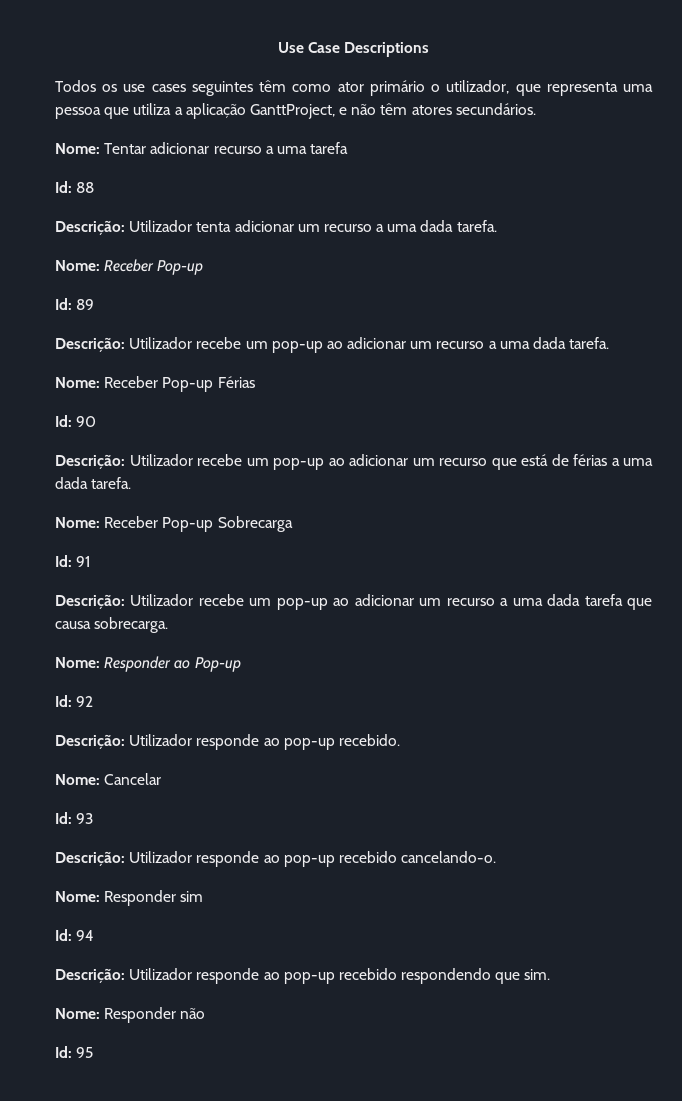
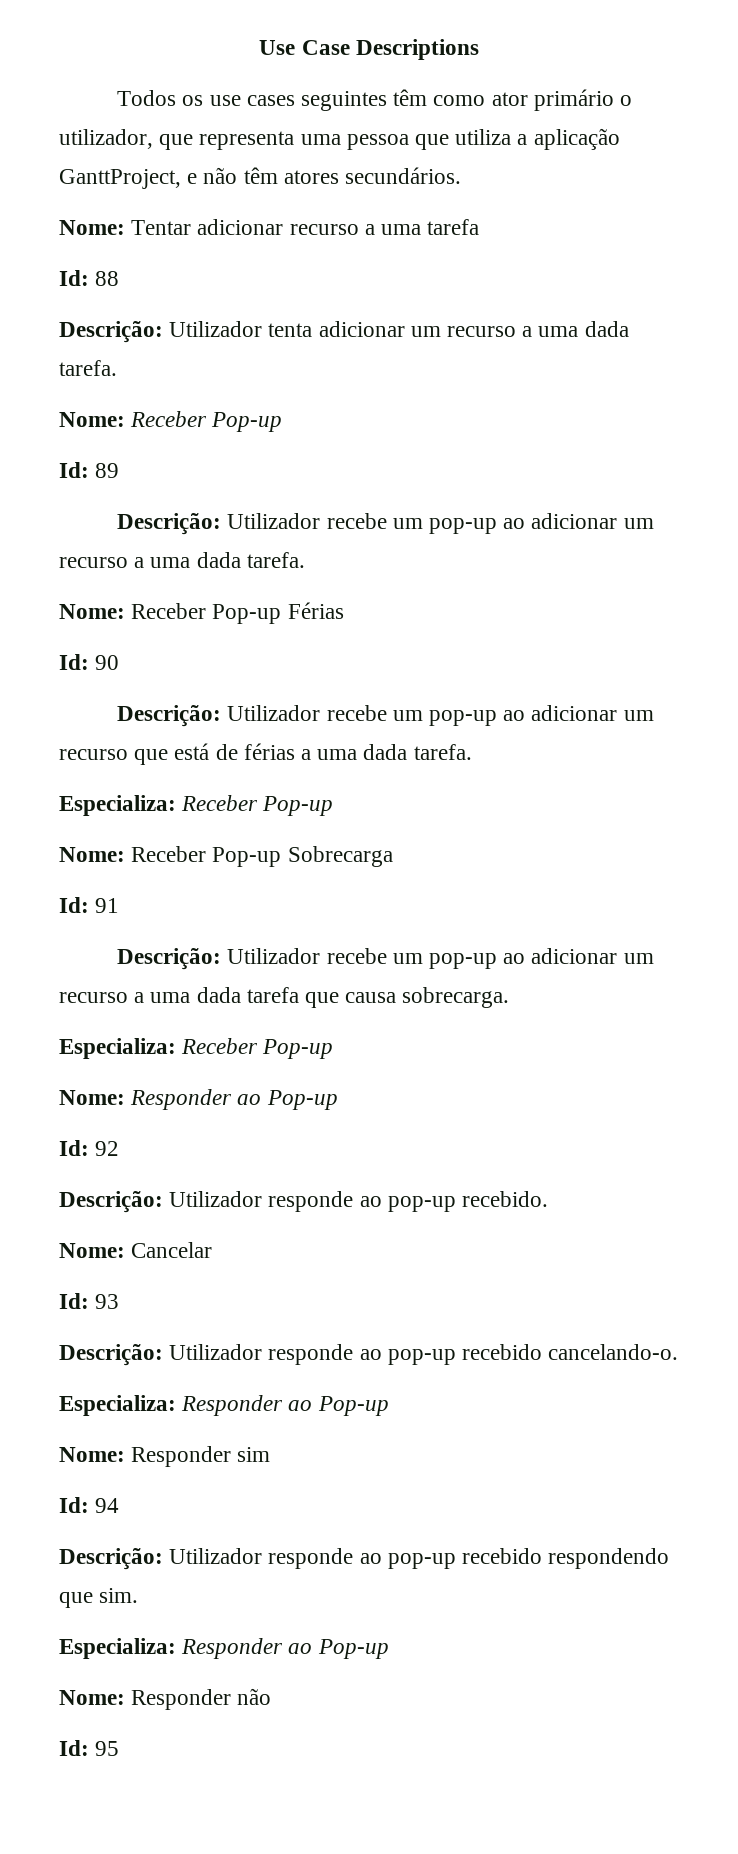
(132, 483) none -> [59,795,334,816] // Especializa: Receber Pop-up
(169, 625) none -> [59,1038,334,1059] // Especializa: Receber Pop-up
(497, 857) none -> [59,1395,389,1416] // Especializa: Responder ao Pop-up
(551, 974) none -> [59,1638,389,1659] // Especializa: Responder ao Pop-up

